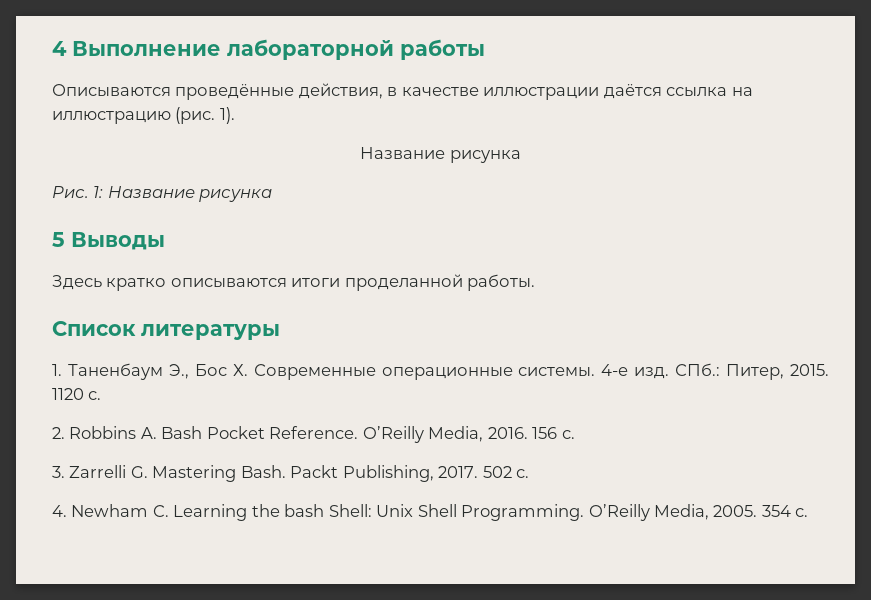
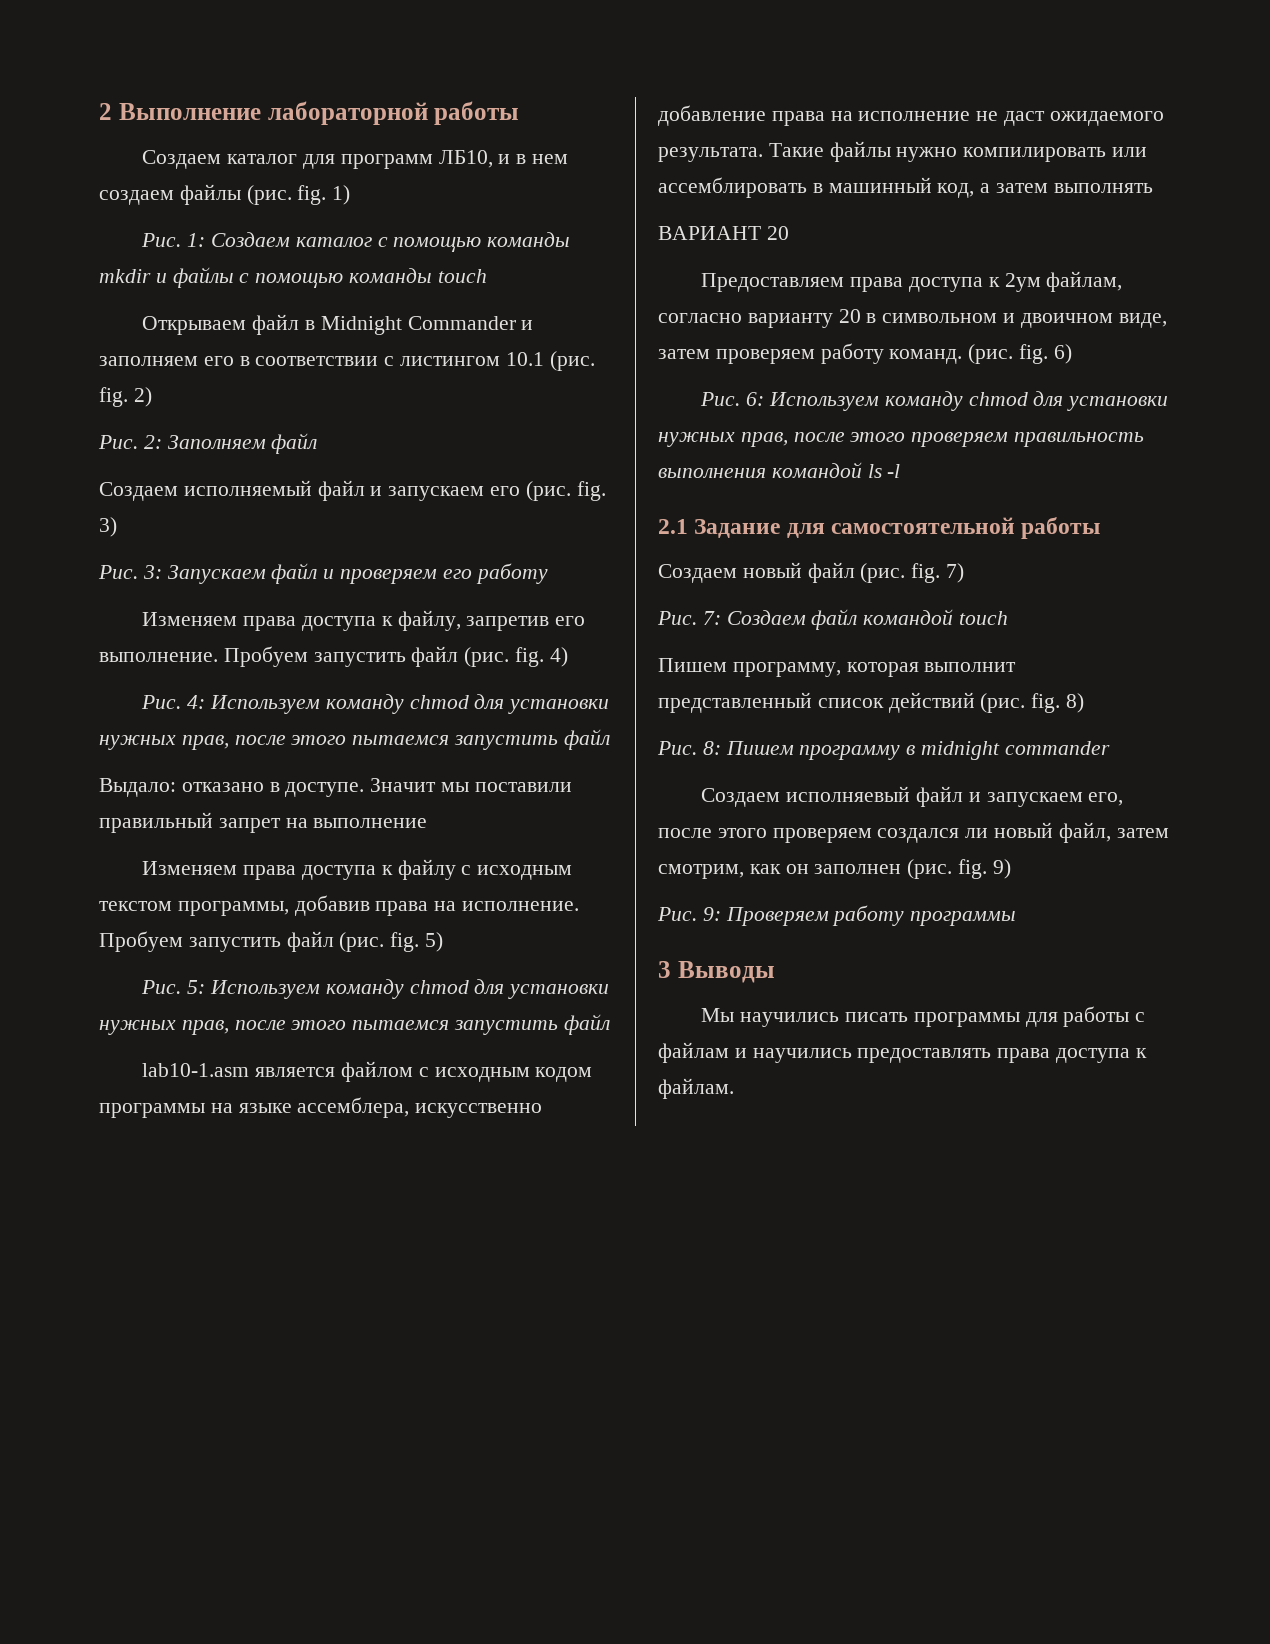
[52,41,67,56] 4 -> [99,103,112,120] 2
[52,83,753,100] [52,107,235,124] [360,147,521,163] [52,186,273,202] [52,232,165,250] [52,274,536,291] [52,321,280,340] [52,363,829,380] [52,388,102,400] [52,426,575,443] [52,465,530,482] [52,504,809,521] Описываются проведённые действия, в качестве иллюстрации даётся ссылка на иллюстрацию (рис. 1). // Название рисунка // Рис. 1: Название рисунка // 5 Выводы // Здесь кратко описываются итоги проделанной работы. // Список литературы // 1. Таненбаум Э., Бос Х. Современные операционные системы. 4-е изд. СПб.: Питер, 2015. 1120 с. // 2. Robbins A. Bash Pocket Reference. O’Reilly Media, 2016. 156 с. // 3. Zarrelli G. Mastering Bash. Packt Publishing, 2017. 502 с. // 4. Newham C. Learning the bash Shell: Unix Shell Programming. O’Reilly Media, 2005. 354 с. -> [142,150,568,169] [99,184,351,205] [141,232,571,252] [99,267,487,288] [142,314,534,335] [99,351,595,371] [99,387,152,407] [98,433,318,454] [99,480,606,501] [99,517,117,537] [98,563,548,584] [142,610,586,631] [99,646,568,667] [141,694,610,714] [99,729,610,750] [99,778,572,797] [99,812,428,833] [142,859,573,880] [99,895,580,916] [99,931,444,952] [141,979,610,999] [99,1014,610,1035] [142,1061,593,1082] [99,1097,543,1118] [658,105,1164,126] [658,141,1148,162] [658,177,1153,198] [658,226,789,240] [701,271,1123,292] [658,309,1167,328] [658,343,1072,364] [700,391,1169,411] [658,432,1145,447] [658,462,901,478] [658,517,1101,539] [658,562,965,583] [657,609,1009,630] [658,658,1017,677] [658,692,1085,713] [657,741,1110,760] [701,786,1124,807] [658,822,1169,843] [658,859,1011,879] [657,905,1017,926] [658,961,775,983] [701,1006,1146,1027] [658,1042,1147,1063] [658,1078,734,1099] Создаем каталог для программ ЛБ10, и в нем создаем файлы (рис. fig. 1) // Рис. 1: Создаем каталог с помощью команды mkdir и файлы с помощью команды touch // Открываем файл в Midnight Commander и заполняем его в соответствии с листингом 10.1 (рис. fig. 2) // Рис. 2: Заполняем файл // Создаем исполняемый файл и запускаем его (рис. fig. 3) // Рис. 3: Запускаем файл и проверяем его работу // Изменяем права доступа к файлу, запретив его выполнение. Пробуем запустить файл (рис. fig. 4) // Рис. 4: Используем команду chmod для установки нужных прав, после этого пытаемся запустить файл // Выдало: отказано в доступе. Значит мы поставили правильный запрет на выполнение // Изменяем права доступа к файлу с исходным текстом программы, добавив права на исполнение. Пробуем запустить файл (рис. fig. 5) // Рис. 5: Используем команду chmod для установки нужных прав, после этого пытаемся запустить файл // lab10-1.asm является файлом с исходным кодом программы на языке ассемблера, искусственно добавление права на исполнение не даст ожидаемого результата. Такие файлы нужно компилировать или ассемблировать в машинный код, а затем выполнять // ВАРИАНТ 20 // Предоставляем права доступа к 2ум файлам, согласно варианту 20 в символьном и двоичном виде, затем проверяем работу команд. (рис. fig. 6) // Рис. 6: Используем команду chmod для установки нужных прав, после этого проверяем правильность выполнения командой ls -l // 2.1 Задание для самостоятельной работы // Создаем новый файл (рис. fig. 7) // Рис. 7: Создаем файл командой touch // Пишем программу, которая выполнит представленный список действий (рис. fig. 8) // Рис. 8: Пишем программу в midnight commander // Создаем исполняевый файл и запускаем его, после этого проверяем создался ли новый файл, затем смотрим, как он заполнен (рис. fig. 9) // Рис. 9: Проверяем работу программы // 3 Выводы // Мы научились писать программы для работы с файлам и научились предоставлять права доступа к файлам.

